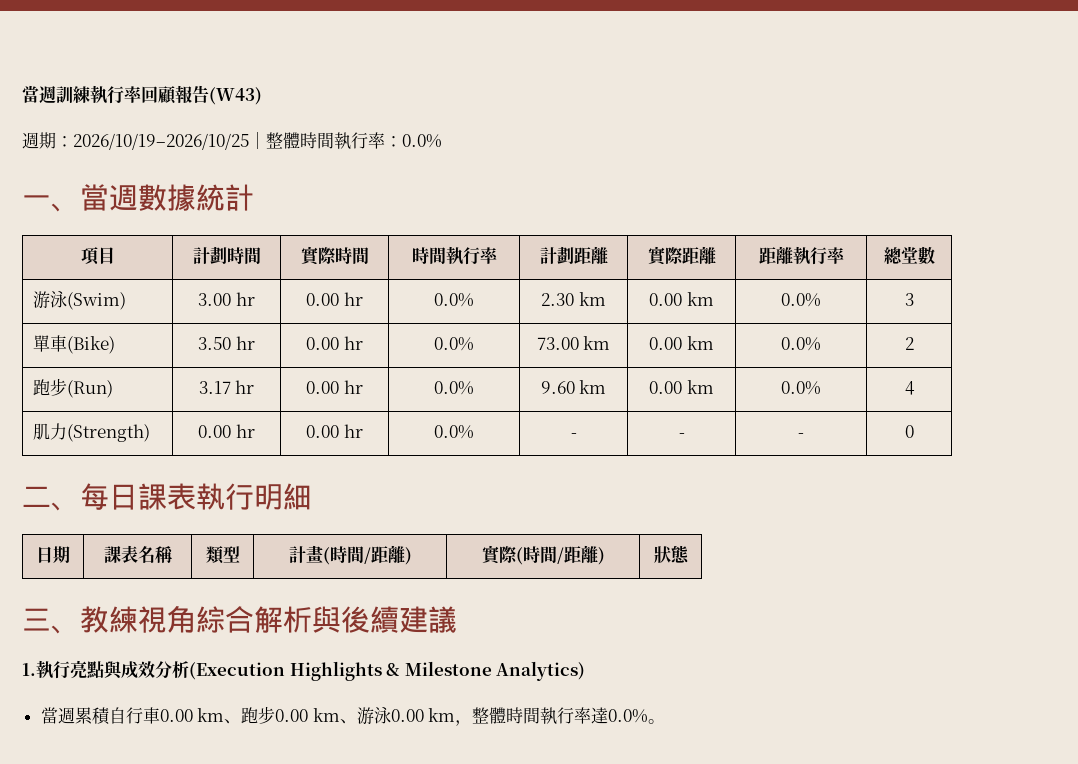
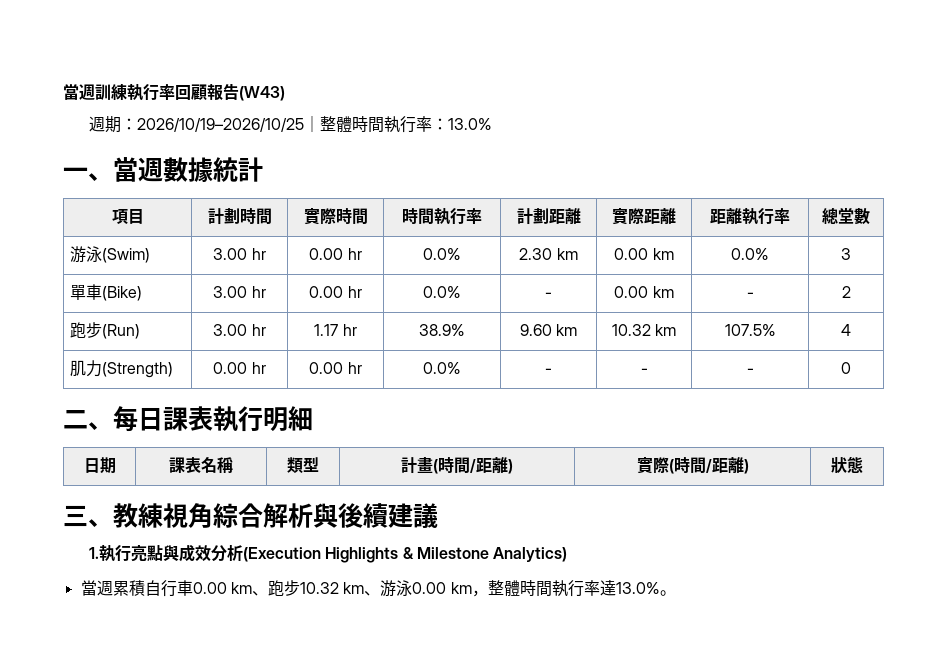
[402,134,442,148] 0.0% -> [448,118,493,130] 13.0%
[198,336,255,350] [306,336,363,350] [434,337,474,351] [536,336,611,350] [649,336,714,350] [781,337,821,351] 3.50 hr | 0.00 hr | 0.0% | 73.00 km | 0.00 km | 0.0% -> [213,286,266,298] [309,286,362,298] [423,286,461,298] [545,292,552,298] [614,286,674,298] [746,292,754,298] 3.00 hr | 0.00 hr | 0.0% | - | 0.00 km | -
[198,380,255,394] [306,380,363,394] [434,381,474,395] 3.17 hr | 0.00 hr | 0.0% -> [213,324,266,336] [314,324,357,336] [419,324,465,336] 3.00 hr | 1.17 hr | 38.9%
[649,380,714,394] [781,381,821,395] 0.00 km | 0.0% -> [611,324,677,336] [724,324,776,336] 10.32 km | 107.5%
[275,709,309,722] 0.00 -> [299,582,339,594] 10.32
[608,709,649,723] 0.0% -> [615,582,660,594] 13.0%

